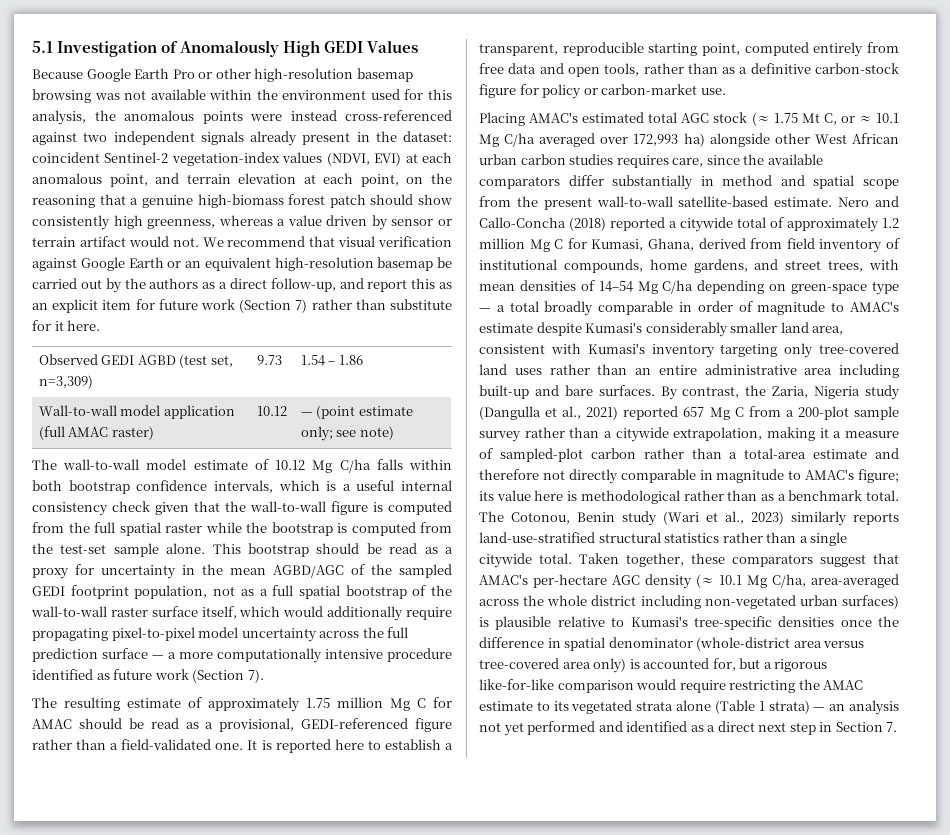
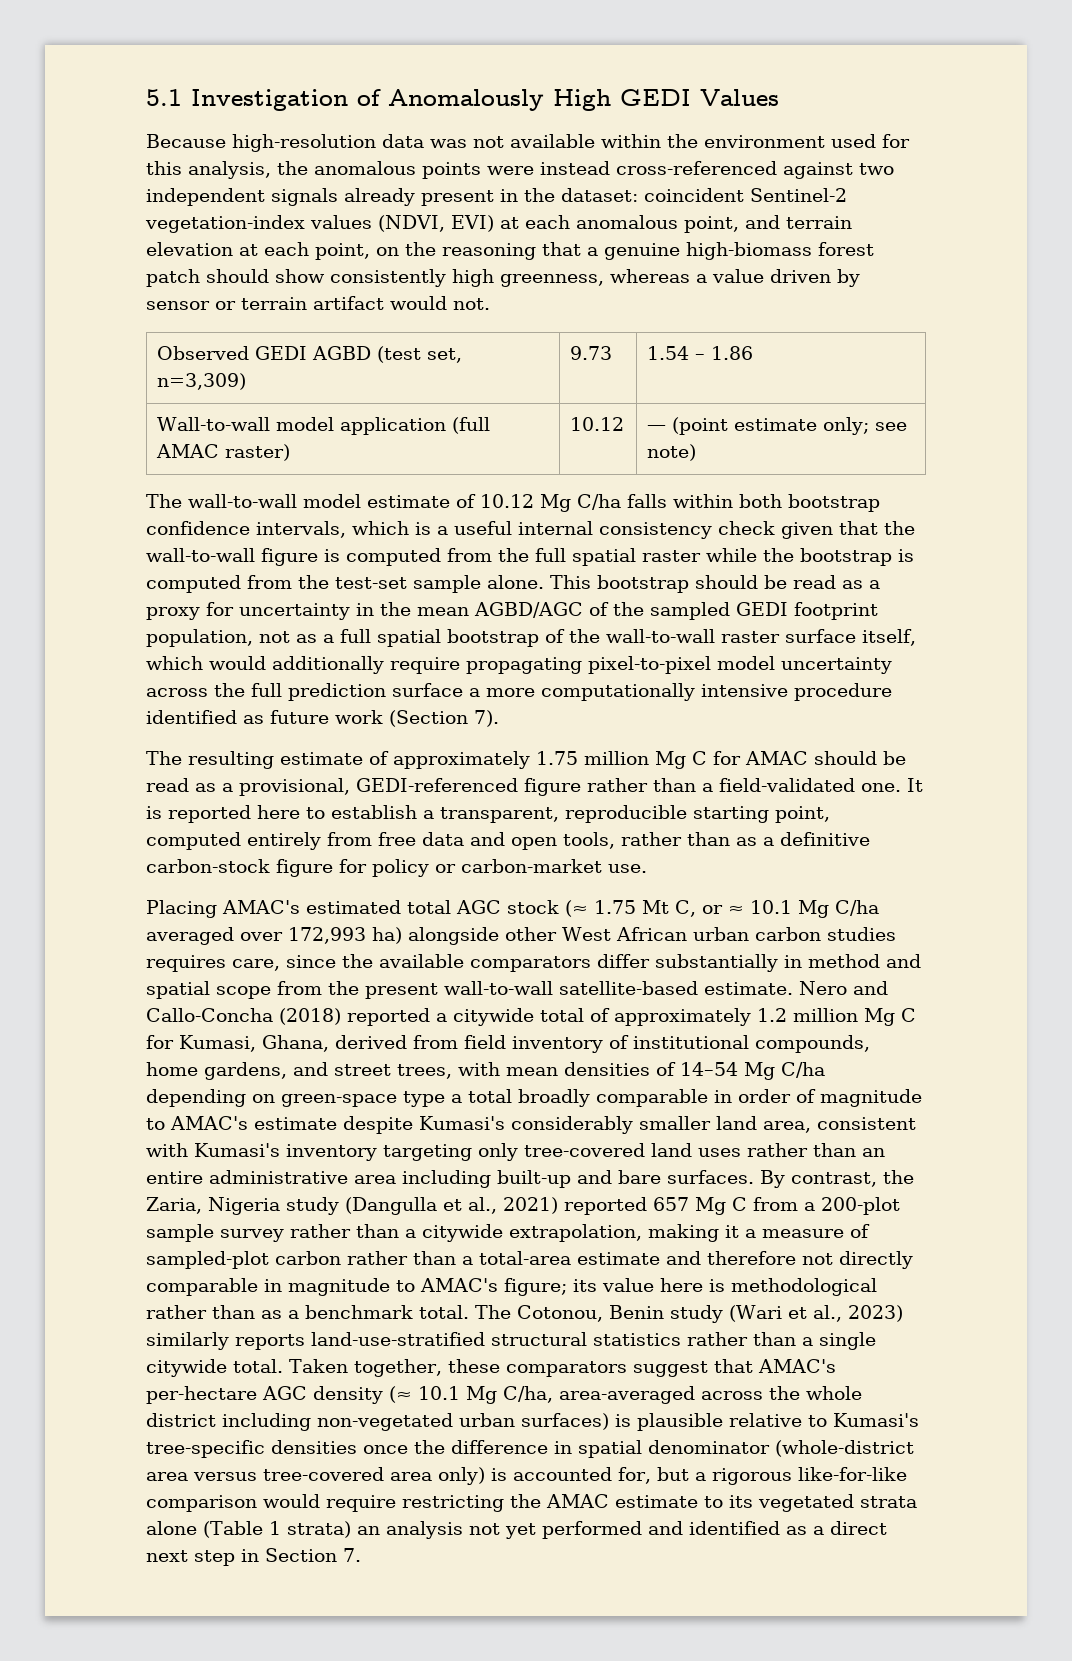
[86,68,413,82] [32,89,91,103] Google Earth Pro or other high-resolution basemap browsing -> [232,134,424,152] high-resolution data
[202,236,452,247] [32,257,452,271] [32,278,452,293] [32,299,452,313] [32,320,101,331] We recommend that visual verification against Google Earth or an equivalent high-resolution basemap be carried out by the authors as a direct follow-up, and report this as an explicit item for future work (Section 7) rather than substitute for it here. -> (490, 304) none
[152,655,164,659] — -> (463, 690) none
[479,308,491,312] — -> (445, 1099) none
[813,707,826,711] — -> (351, 1529) none

